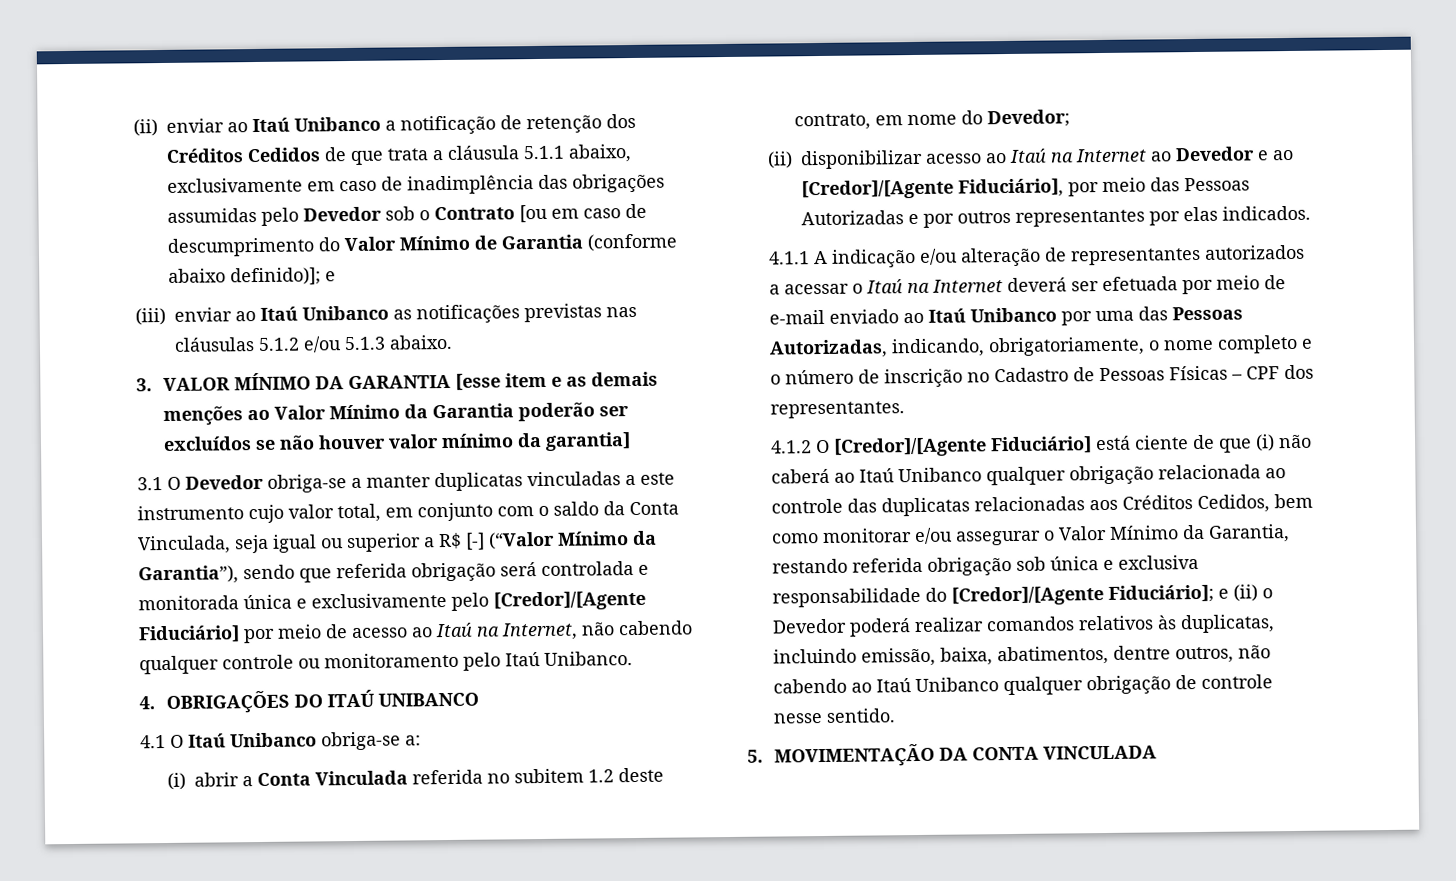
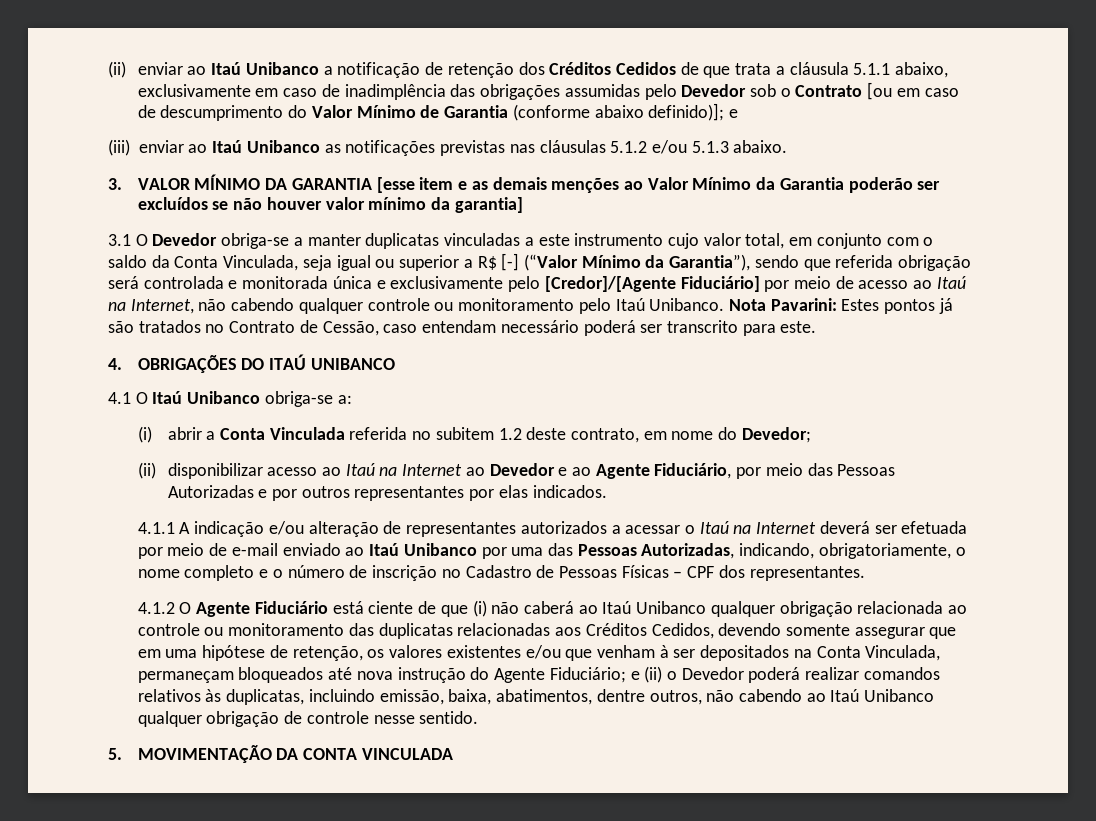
(633, 658) none -> [728,298,953,314] [108,320,817,336] Nota Pavarini: Estes pontos já são tratados no Contrato de Cessão, caso entendam necessário poderá ser transcrito para este.
[800,178,1064,200] [Credor]/[Agente Fiduciário], -> [595,463,732,479] Agente Fiduciário,
[832,436,1092,457] [Credor]/[Agente Fiduciário] -> [196,601,328,617] Agente Fiduciário
(843, 506) none -> [204,623,345,636] ou monitoramento
[1273,493,1313,509] [770,524,1290,546] [771,555,1199,576] [771,584,1214,608] bem como monitorar e/ou assegurar o Valor Mínimo da Garantia, restando referida obrigação sob única e exclusiva responsabilidade do [Credor]/[Agente Fiduciário]; -> [718,623,957,639] [137,645,941,661] [137,667,626,683] devendo somente assegurar que em uma hipótese de retenção, os valores existentes e/ou que venham à ser depositados na Conta Vinculada, permaneçam bloqueados até nova instrução do Agente Fiduciário;

